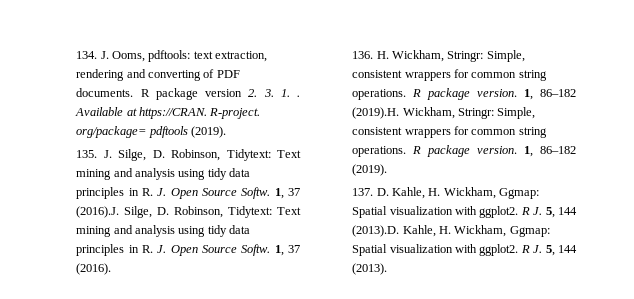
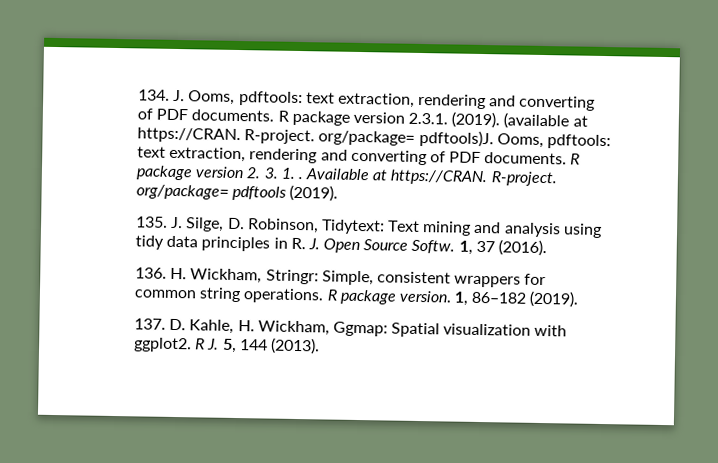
(243, 93) none -> [408,111,588,130] [136,127,611,150] [136,146,581,166] [135,165,245,181] 2.3.1. (2019). (available at https://CRAN. R-project. org/package= pdftools)J. Ooms, pdftools: text extraction, rendering and converting of PDF documents. R package version
[76,206,301,218] [76,225,251,237] [76,244,300,256] (2016).J. Silge, D. Robinson, Tidytext: Text mining and analysis using tidy data principles in R. J. Open Source Softw. 1, 37 -> (495, 246) none
[352,107,536,119] [352,126,547,138] [352,145,576,157] (2019).H. Wickham, Stringr: Simple, consistent wrappers for common string operations. R package version. 1, 86–182 -> (528, 297) none
[352,225,550,237] [352,244,577,256] (2013).D. Kahle, H. Wickham, Ggmap: Spatial visualization with ggplot2. R J. 5, 144 -> (268, 345) none

